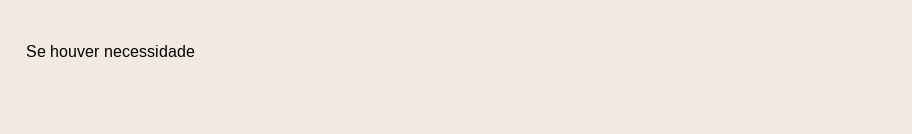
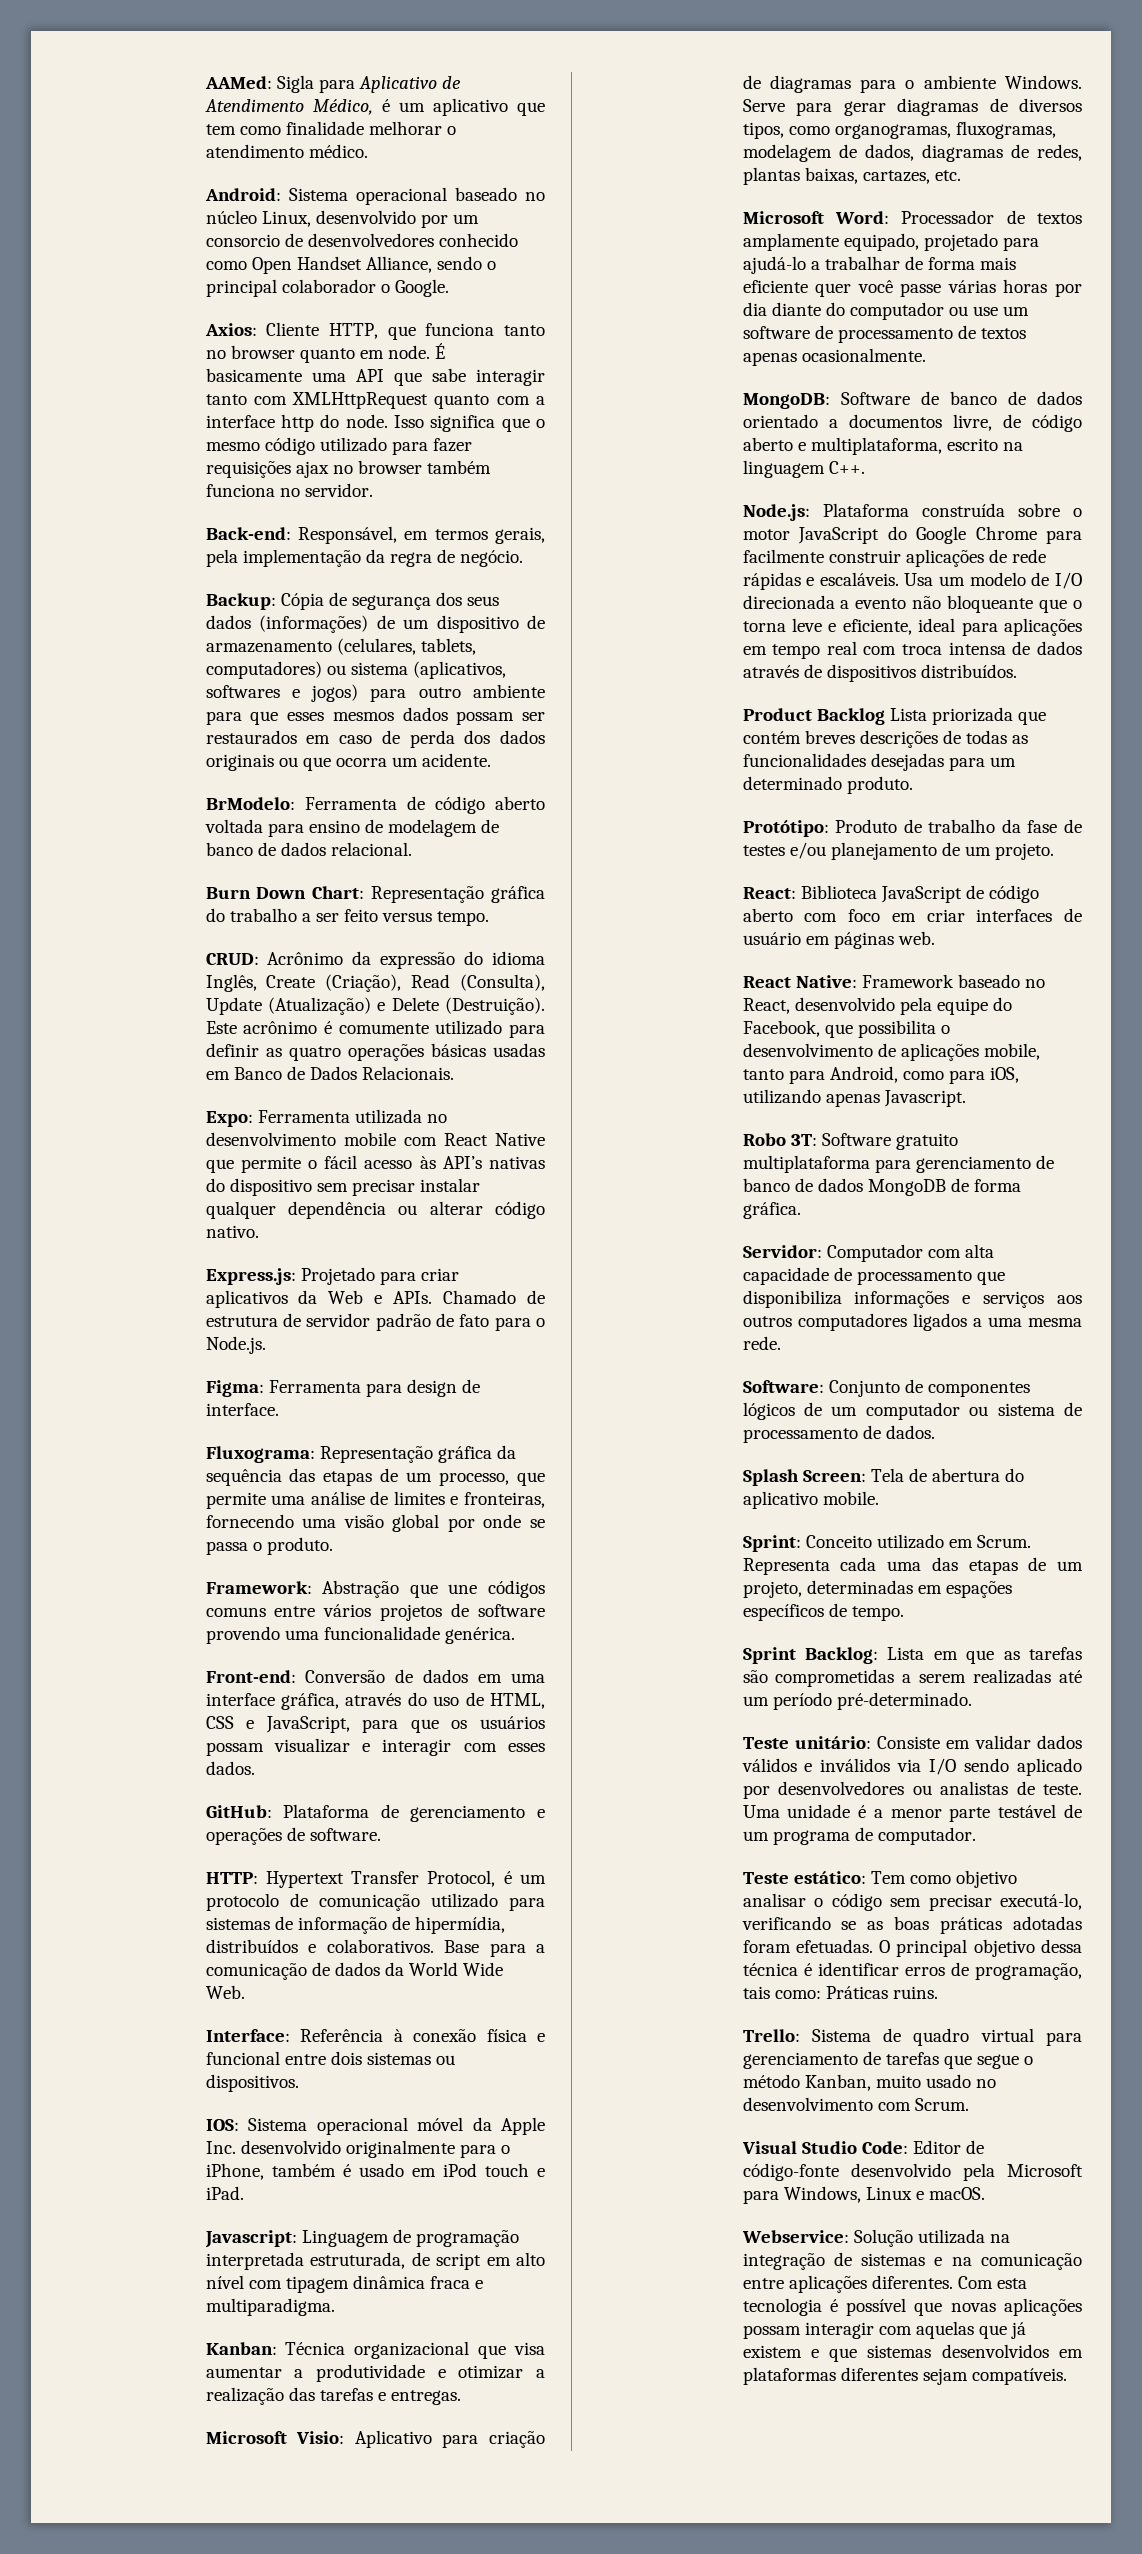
[26,45,195,57] Se houver necessidade -> [204,75,462,93] [204,98,546,116] [205,121,457,135] [205,144,368,158] [204,187,545,205] [205,210,480,228] [205,233,518,247] [205,256,497,274] [205,279,449,297] [204,322,545,340] [205,343,446,363] [205,368,546,386] [205,392,545,409] [205,414,545,432] [205,437,473,455] [205,460,492,478] [205,483,373,497] [205,526,545,544] [205,549,524,567] [205,592,500,610] [205,615,545,633] [205,638,476,655] [205,661,506,679] [205,684,545,702] [205,707,545,725] [205,730,545,748] [205,753,492,771] [205,796,545,814] [204,819,500,837] [205,842,412,856] [205,886,545,903] [205,908,490,926] [205,951,545,969] [205,974,545,992] [205,997,545,1015] [205,1020,545,1038] [205,1043,545,1061] [205,1066,455,1080] [205,1109,447,1127] [205,1132,545,1146] [205,1155,545,1173] [205,1178,481,1196] [205,1201,545,1219] [205,1225,259,1238] [205,1267,459,1285] [205,1290,545,1308] [205,1313,545,1331] [205,1336,266,1354] [205,1379,481,1397] [205,1403,279,1416] [205,1445,516,1463] [205,1468,545,1486] [205,1491,545,1509] [205,1514,545,1532] [205,1537,333,1555] [205,1580,545,1598] [205,1603,545,1621] [205,1626,515,1644] [205,1669,545,1683] [205,1692,545,1710] [205,1716,545,1733] [205,1738,545,1756] [205,1761,255,1775] [205,1804,545,1822] [205,1827,381,1845] [205,1870,546,1888] [205,1893,545,1911] [205,1916,506,1934] [205,1939,545,1957] [205,1962,504,1980] [205,1985,245,1999] [205,2029,545,2042] [205,2051,456,2065] [205,2074,299,2092] [205,2117,545,2135] [205,2140,511,2158] [205,2163,545,2180] [205,2186,244,2200] [204,2229,519,2248] [205,2252,545,2270] [205,2275,484,2293] [205,2298,335,2316] [205,2341,545,2359] [205,2364,545,2382] [205,2387,462,2405] [205,2430,545,2448] [742,75,1082,93] [742,98,1082,116] [742,121,1056,139] [742,144,1082,162] [742,167,961,185] [742,210,1082,224] [742,233,1039,251] [742,256,1017,274] [742,279,1082,297] [742,302,1030,320] [742,325,1027,343] [742,348,926,366] [742,391,1082,409] [742,414,1082,432] [742,437,1024,455] [742,460,865,478] [742,503,1082,521] [742,526,1082,544] [742,549,1047,567] [742,572,1082,590] [742,595,1082,613] [742,618,1082,636] [742,641,1082,659] [742,664,1017,682] [742,707,1047,725] [742,730,1029,748] [742,753,1016,771] [742,776,913,794] [742,819,1082,837] [742,842,1055,860] [742,885,1040,903] [742,908,1082,922] [742,931,935,949] [742,974,1046,988] [742,997,1013,1015] [742,1020,950,1038] [742,1043,1040,1061] [742,1066,1020,1084] [742,1089,966,1107] [742,1133,958,1150] [742,1155,1054,1173] [742,1178,1022,1196] [742,1202,801,1219] [742,1244,994,1262] [742,1267,1005,1285] [742,1290,1082,1308] [742,1313,1082,1331] [742,1336,781,1350] [742,1379,1030,1397] [742,1402,1082,1420] [742,1425,935,1443] [742,1468,1025,1486] [742,1491,879,1509] [742,1534,1032,1552] [742,1557,1083,1575] [742,1580,1012,1598] [742,1603,904,1621] [742,1647,1082,1664] [742,1669,1082,1687] [742,1692,972,1710] [742,1735,1082,1749] [741,1758,1082,1776] [742,1781,1082,1799] [742,1804,1082,1822] [742,1827,976,1845] [742,1870,1018,1888] [742,1893,1082,1911] [741,1916,1082,1934] [742,1939,1082,1957] [742,1962,1082,1980] [742,1986,938,1999] [742,2028,1082,2046] [742,2051,1034,2069] [742,2074,997,2091] [742,2097,969,2111] [741,2140,985,2154] [742,2163,1083,2181] [742,2186,986,2204] [741,2229,1010,2247] [742,2252,1082,2270] [742,2275,1028,2293] [742,2298,1082,2316] [742,2321,1027,2339] [742,2344,1083,2362] [742,2367,1067,2385] AAMed: Sigla para Aplicativo de Atendimento Médico, é um aplicativo que tem como finalidade melhorar o atendimento médico. // Android: Sistema operacional baseado no núcleo Linux, desenvolvido por um consorcio de desenvolvedores conhecido como Open Handset Alliance, sendo o principal colaborador o Google. // Axios: Cliente HTTP, que funciona tanto no browser quanto em node. É basicamente uma API que sabe interagir tanto com XMLHttpRequest quanto com a interface http do node. Isso significa que o mesmo código utilizado para fazer requisições ajax no browser também funciona no servidor. // Back-end: Responsável, em termos gerais, pela implementação da regra de negócio. // Backup: Cópia de segurança dos seus dados (informações) de um dispositivo de armazenamento (celulares, tablets, computadores) ou sistema (aplicativos, softwares e jogos) para outro ambiente para que esses mesmos dados possam ser restaurados em caso de perda dos dados originais ou que ocorra um acidente. // BrModelo: Ferramenta de código aberto voltada para ensino de modelagem de banco de dados relacional. // Burn Down Chart: Representação gráfica do trabalho a ser feito versus tempo. // CRUD: Acrônimo da expressão do idioma Inglês, Create (Criação), Read (Consulta), Update (Atualização) e Delete (Destruição). Este acrônimo é comumente utilizado para definir as quatro operações básicas usadas em Banco de Dados Relacionais. // Expo: Ferramenta utilizada no desenvolvimento mobile com React Native que permite o fácil acesso às API’s nativas do dispositivo sem precisar instalar qualquer dependência ou alterar código nativo. // Express.js: Projetado para criar aplicativos da Web e APIs. Chamado de estrutura de servidor padrão de fato para o Node.js. // Figma: Ferramenta para design de interface. // Fluxograma: Representação gráfica da sequência das etapas de um processo, que permite uma análise de limites e fronteiras, fornecendo uma visão global por onde se passa o produto. // Framework: Abstração que une códigos comuns entre vários projetos de software provendo uma funcionalidade genérica. // Front-end: Conversão de dados em uma interface gráfica, através do uso de HTML, CSS e JavaScript, para que os usuários possam visualizar e interagir com esses dados. // GitHub: Plataforma de gerenciamento e operações de software. // HTTP: Hypertext Transfer Protocol, é um protocolo de comunicação utilizado para sistemas de informação de hipermídia, distribuídos e colaborativos. Base para a comunicação de dados da World Wide Web. // Interface: Referência à conexão física e funcional entre dois sistemas ou dispositivos. // IOS: Sistema operacional móvel da Apple Inc. desenvolvido originalmente para o iPhone, também é usado em iPod touch e iPad. // Javascript: Linguagem de programação interpretada estruturada, de script em alto nível com tipagem dinâmica fraca e multiparadigma. // Kanban: Técnica organizacional que visa aumentar a produtividade e otimizar a realização das tarefas e entregas. // Microsoft Visio: Aplicativo para criação de diagramas para o ambiente Windows. Serve para gerar diagramas de diversos tipos, como organogramas, fluxogramas, modelagem de dados, diagramas de redes, plantas baixas, cartazes, etc. // Microsoft Word: Processador de textos amplamente equipado, projetado para ajudá-lo a trabalhar de forma mais eficiente quer você passe várias horas por dia diante do computador ou use um software de processamento de textos apenas ocasionalmente. // MongoDB: Software de banco de dados orientado a documentos livre, de código aberto e multiplataforma, escrito na linguagem C++. // Node.js: Plataforma construída sobre o motor JavaScript do Google Chrome para facilmente construir aplicações de rede rápidas e escaláveis. Usa um modelo de I/O direcionada a evento não bloqueante que o torna leve e eficiente, ideal para aplicações em tempo real com troca intensa de dados através de dispositivos distribuídos. // Product Backlog Lista priorizada que contém breves descrições de todas as funcionalidades desejadas para um determinado produto. // Protótipo: Produto de trabalho da fase de testes e/ou planejamento de um projeto. // React: Biblioteca JavaScript de código aberto com foco em criar interfaces de usuário em páginas web. // React Native: Framework baseado no React, desenvolvido pela equipe do Facebook, que possibilita o desenvolvimento de aplicações mobile, tanto para Android, como para iOS, utilizando apenas Javascript. // Robo 3T: Software gratuito multiplataforma para gerenciamento de banco de dados MongoDB de forma gráfica. // Servidor: Computador com alta capacidade de processamento que disponibiliza informações e serviços aos outros computadores ligados a uma mesma rede. // Software: Conjunto de componentes lógicos de um computador ou sistema de processamento de dados. // Splash Screen: Tela de abertura do aplicativo mobile. // Sprint: Conceito utilizado em Scrum. Representa cada uma das etapas de um projeto, determinadas em espações específicos de tempo. // Sprint Backlog: Lista em que as tarefas são comprometidas a serem realizadas até um período pré-determinado. // Teste unitário: Consiste em validar dados válidos e inválidos via I/O sendo aplicado por desenvolvedores ou analistas de teste. Uma unidade é a menor parte testável de um programa de computador. // Teste estático: Tem como objetivo analisar o código sem precisar executá-lo, verificando se as boas práticas adotadas foram efetuadas. O principal objetivo dessa técnica é identificar erros de programação, tais como: Práticas ruins. // Trello: Sistema de quadro virtual para gerenciamento de tarefas que segue o método Kanban, muito usado no desenvolvimento com Scrum. // Visual Studio Code: Editor de código-fonte desenvolvido pela Microsoft para Windows, Linux e macOS. // Webservice: Solução utilizada na integração de sistemas e na comunicação entre aplicações diferentes. Com esta tecnologia é possível que novas aplicações possam interagir com aquelas que já existem e que sistemas desenvolvidos em plataformas diferentes sejam compatíveis.

